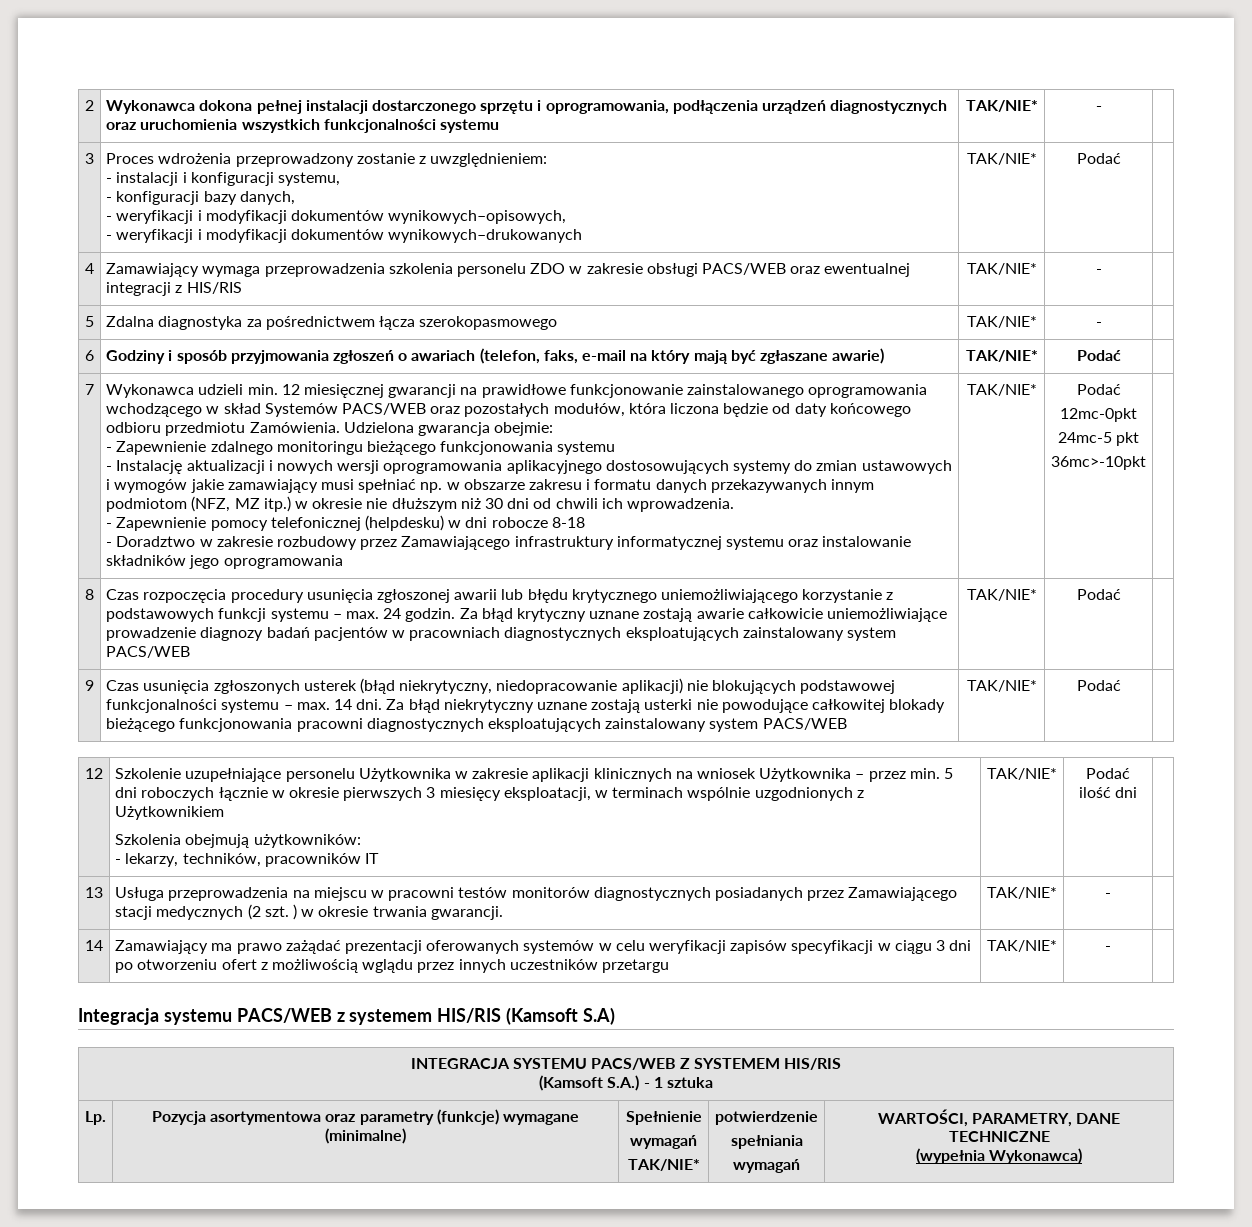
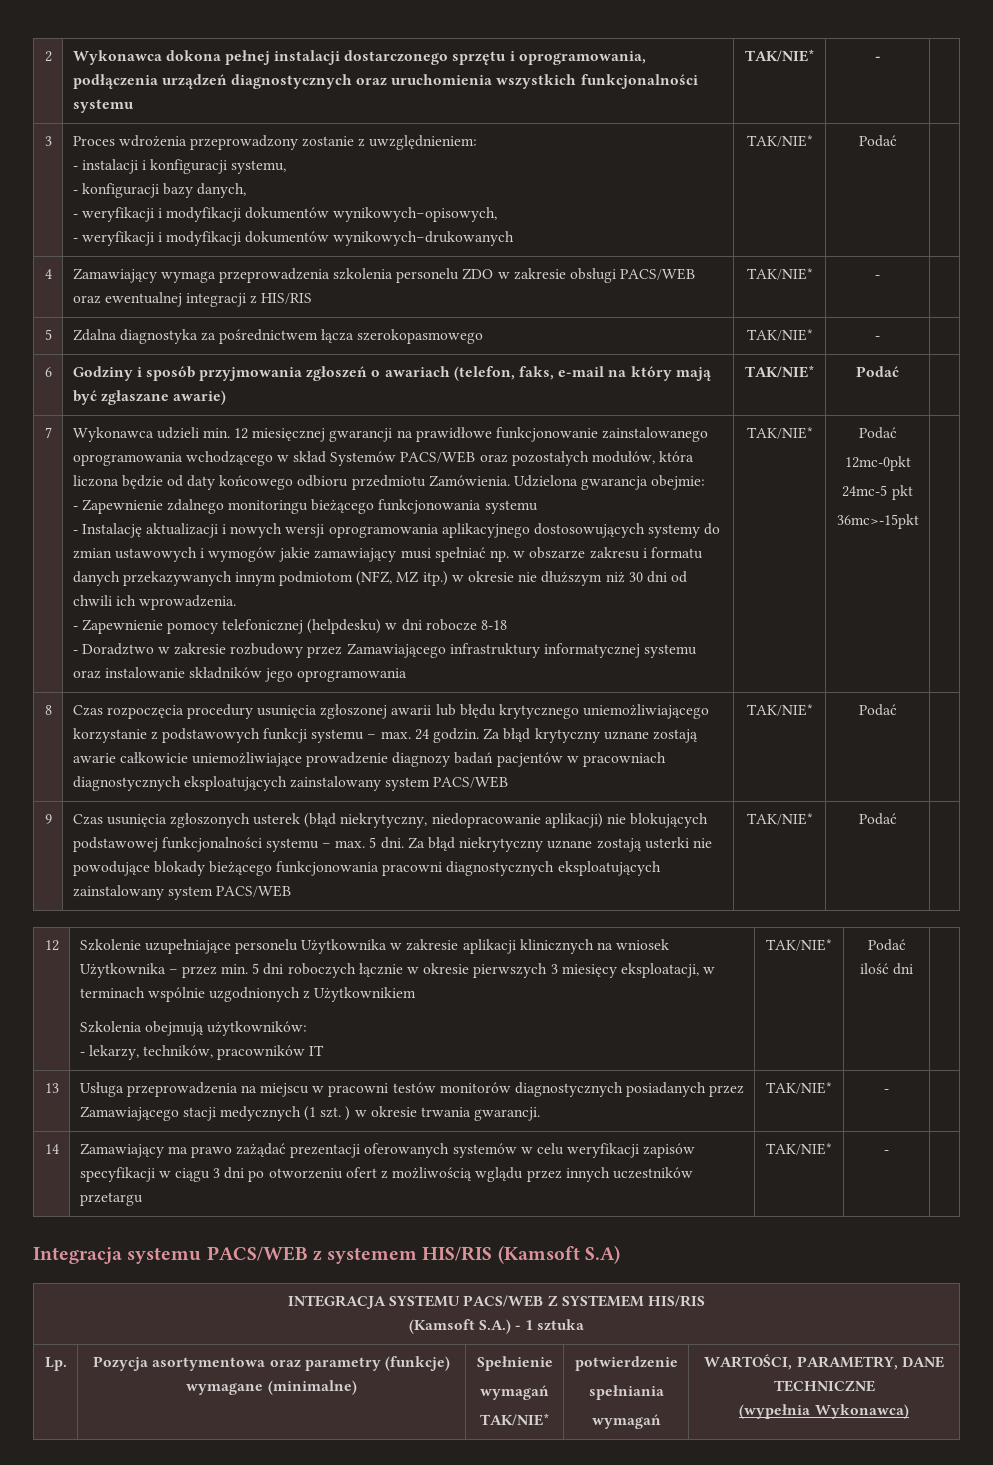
[1051,456,1146,470] 36mc>-10pkt -> [836,514,919,529] 36mc>-15pkt
[334,699,353,710] 14 -> [369,837,377,848] 5
[811,699,885,713] całkowitej -> (150, 868) none
[247,904,261,920] (2 -> [304,1106,317,1121] (1

